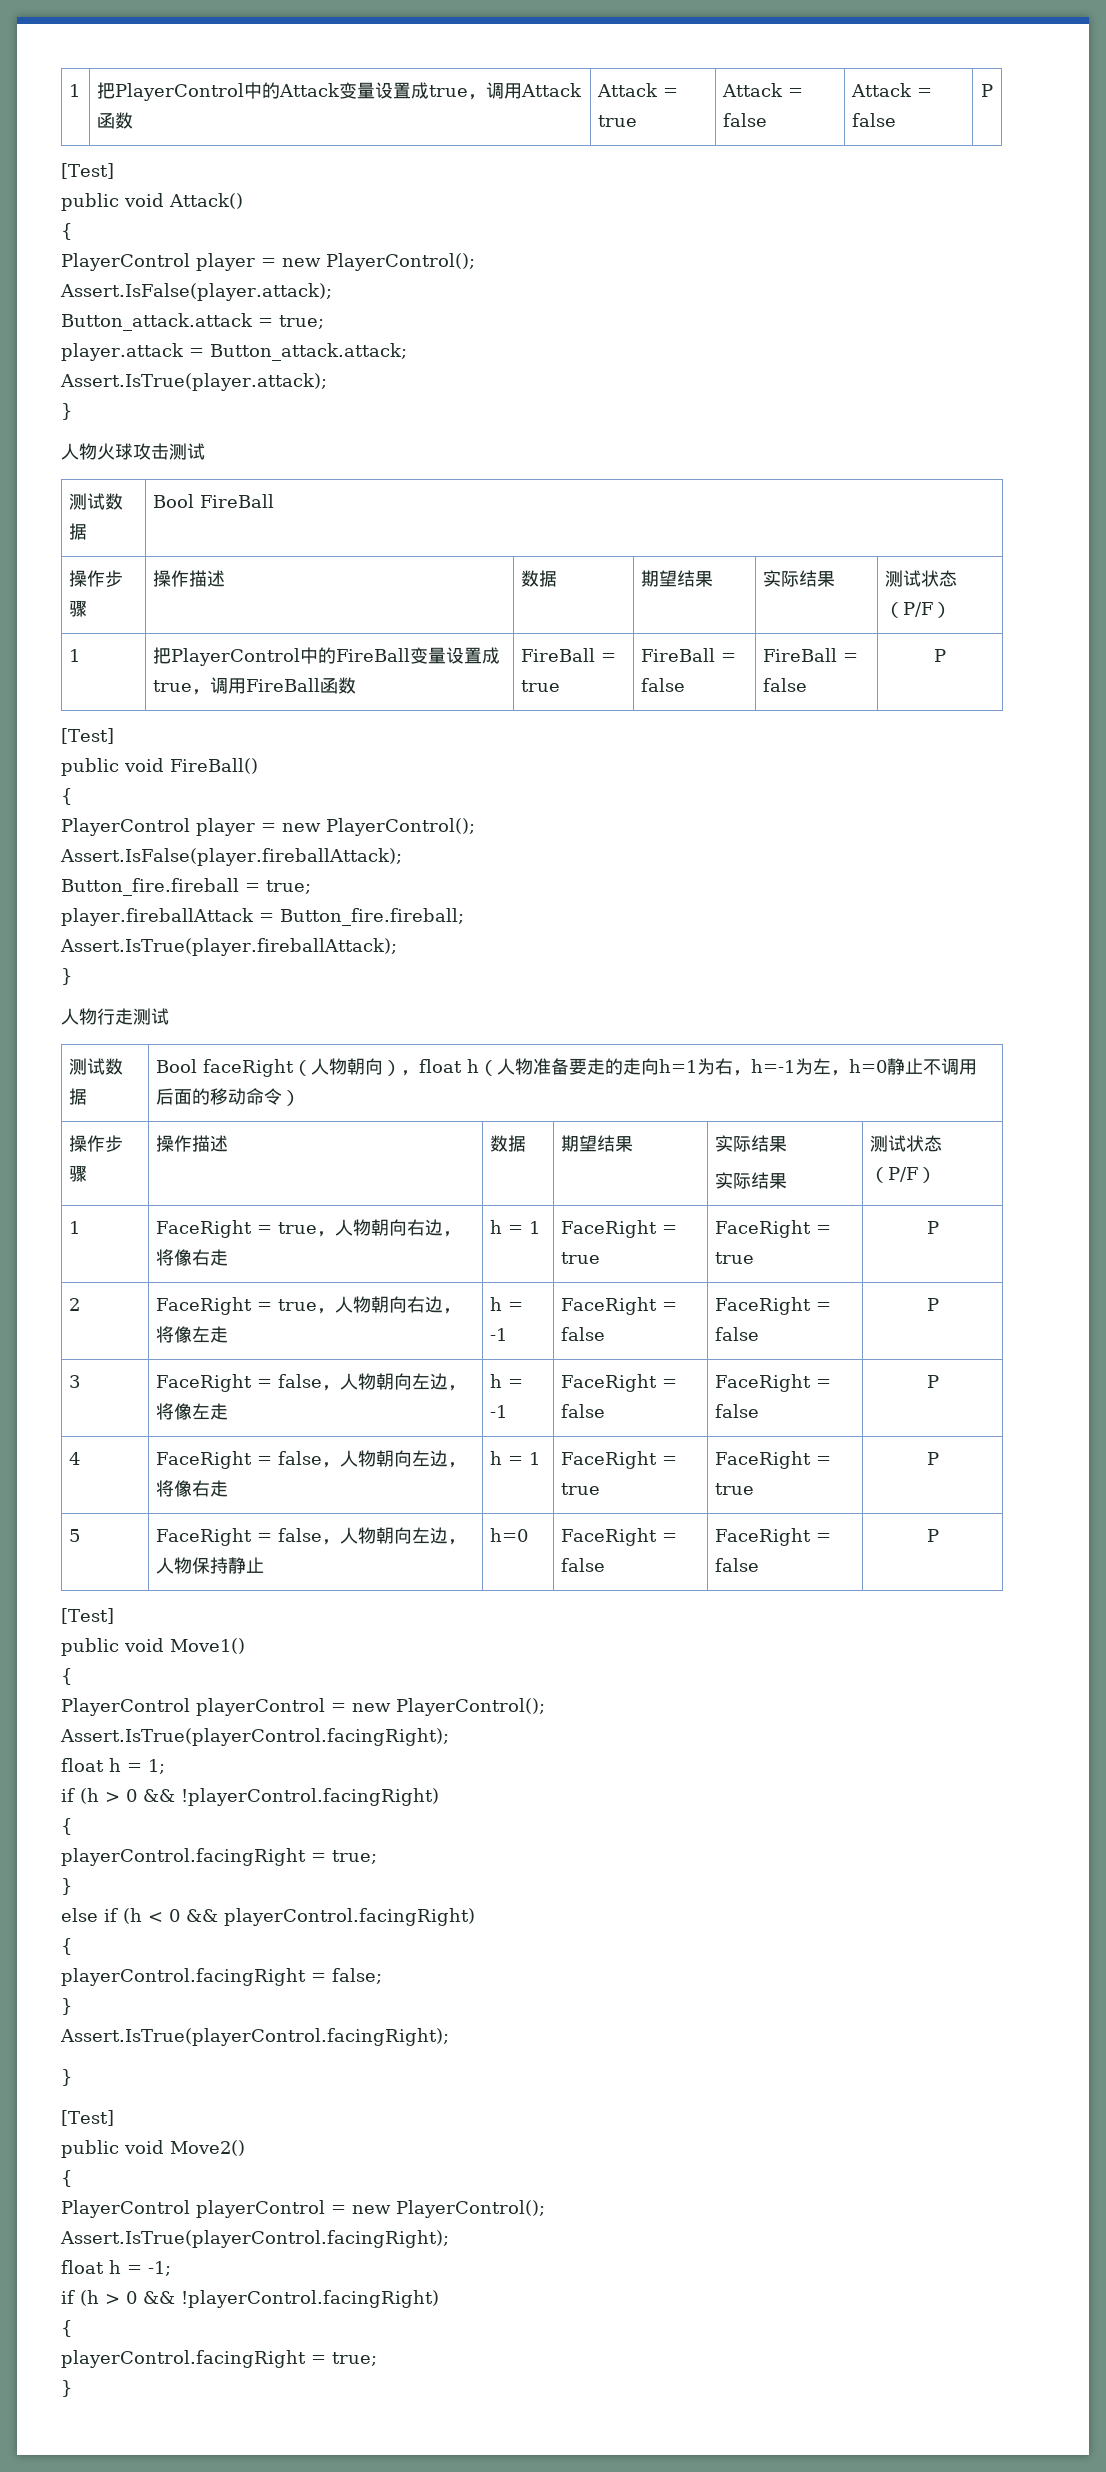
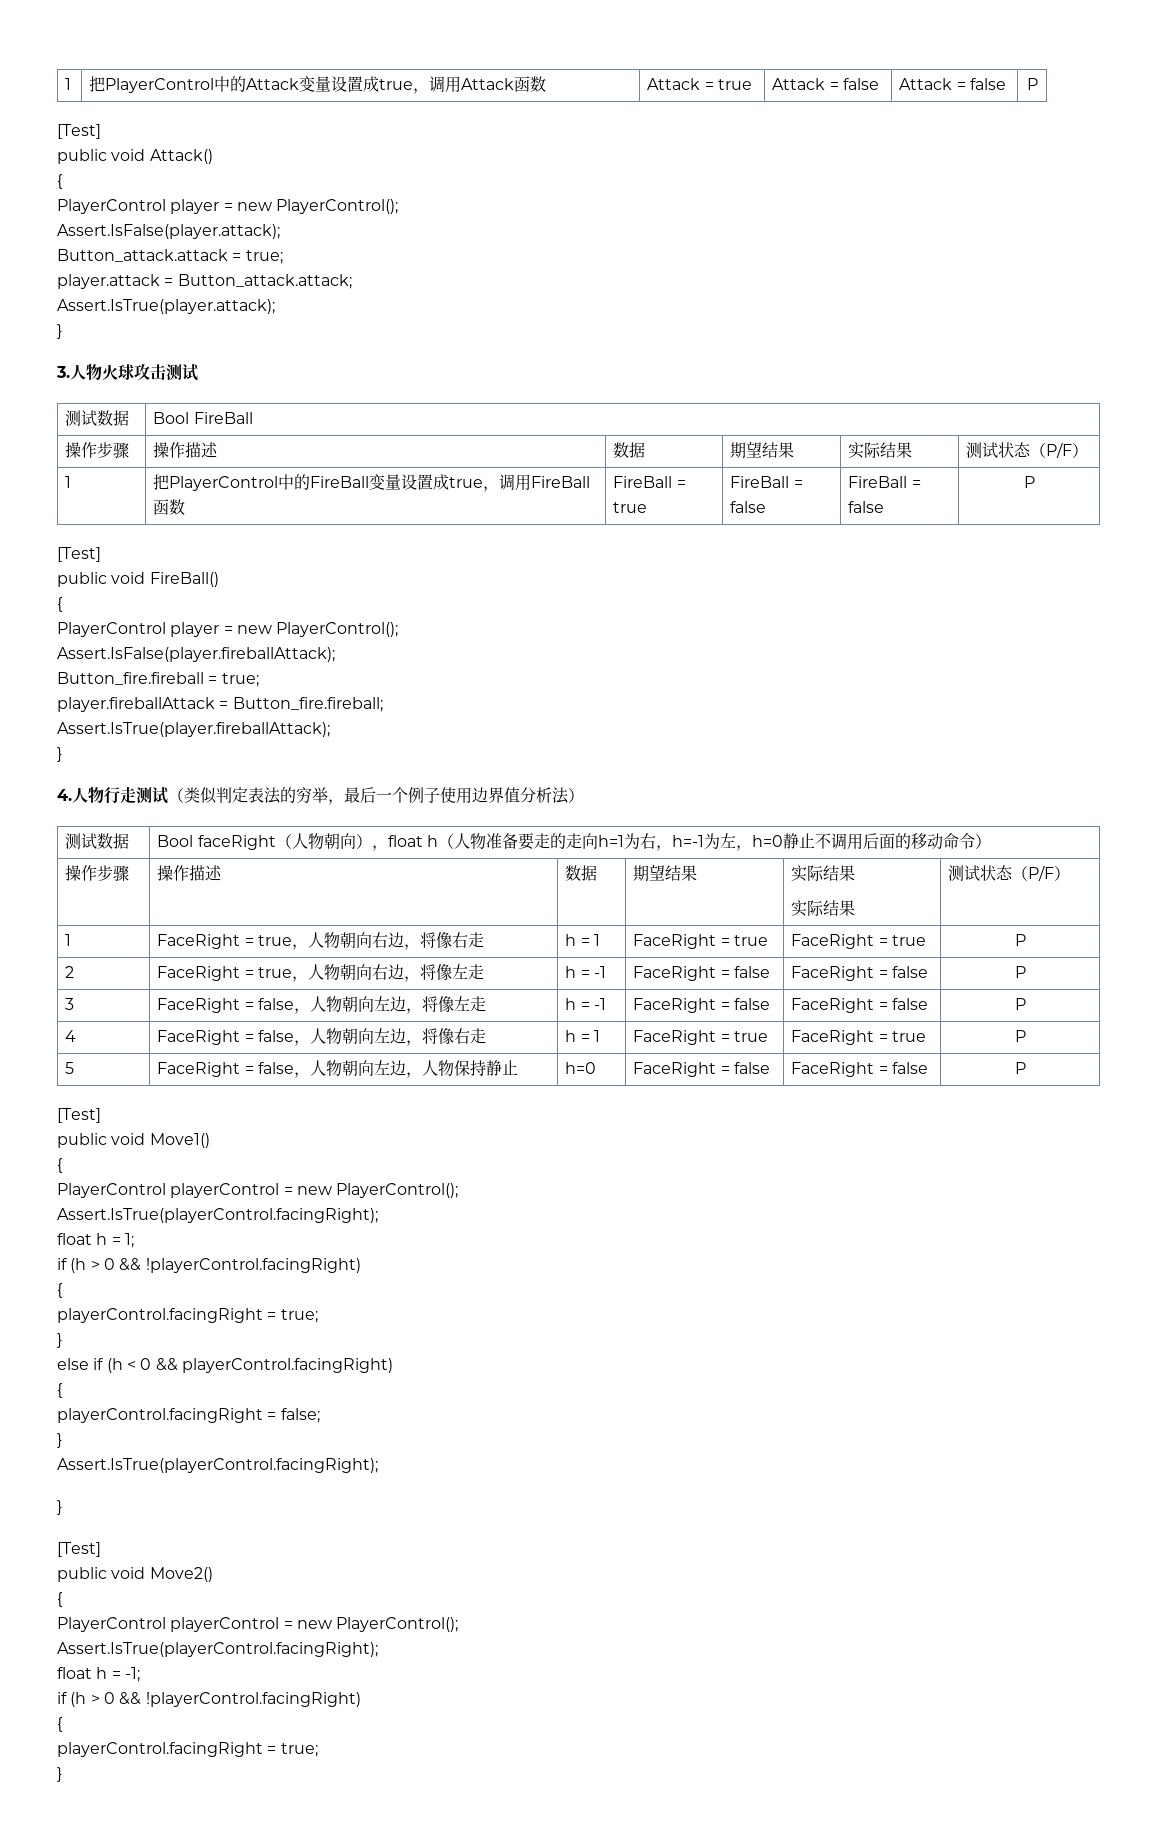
(72, 411) none -> [56,366,70,378] 3.
(72, 976) none -> [57,789,72,801] 4.
(169, 1016) none -> [168,787,584,805] （类似判定表法的穷举，最后一个例子使用边界值分析法）

